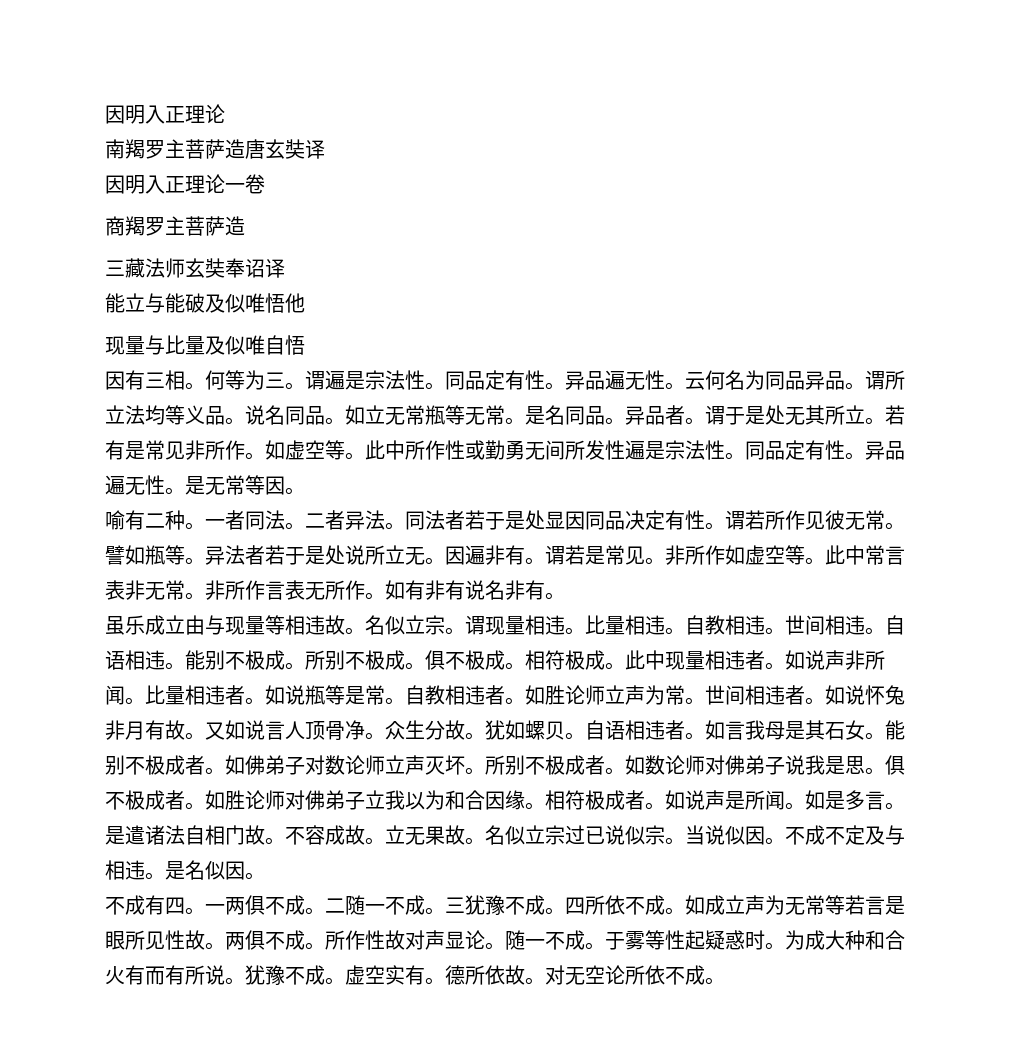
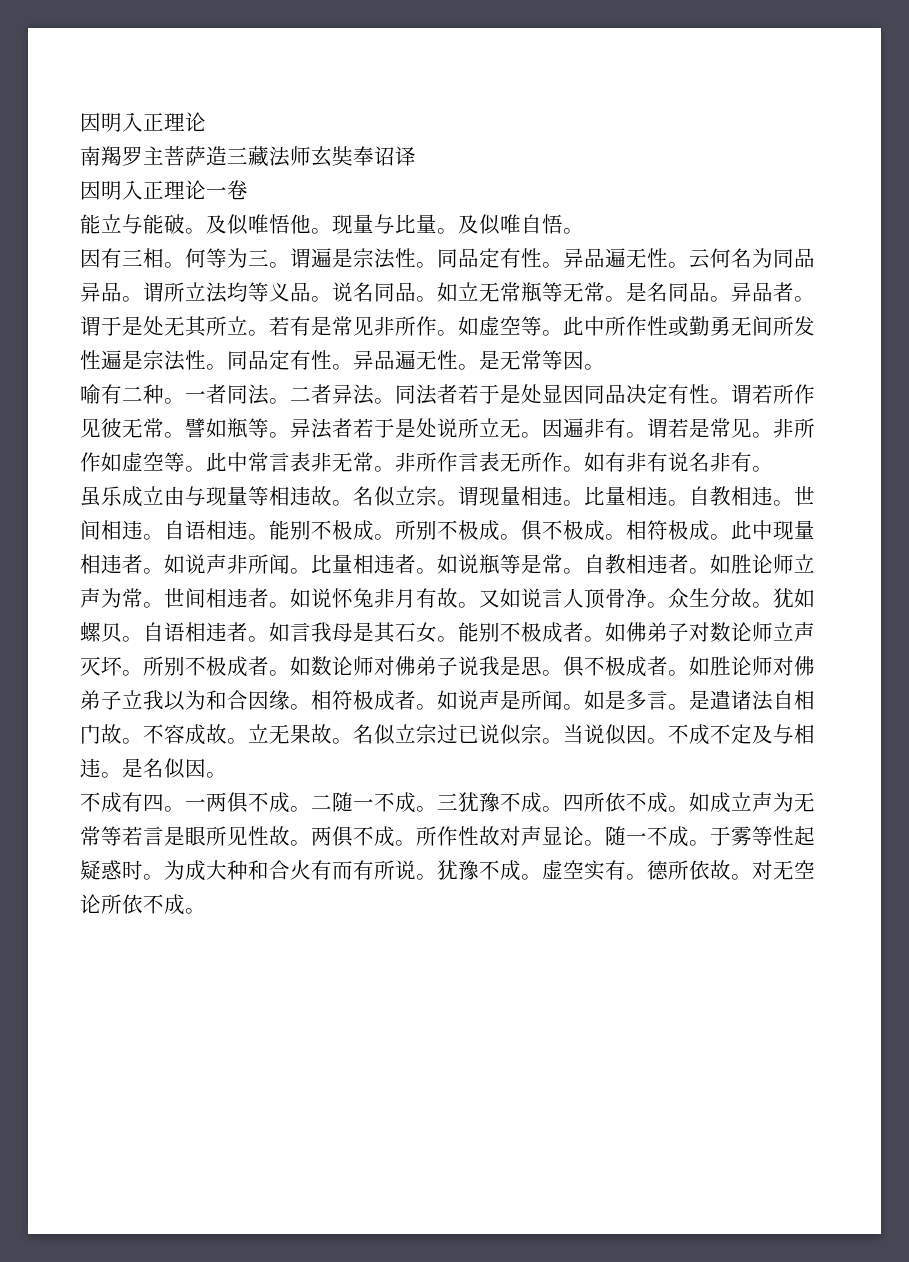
[245,139,305,159] 唐玄奘 -> [227,146,395,167] 三藏法师玄奘奉诏
[105,216,245,236] [105,258,285,278] // 商羯罗主菩萨造 // 三藏法师玄奘奉诏译 -> (248, 190) none
(205, 303) none -> [185,228,206,234] 。
(305, 303) // -> [311,228,332,234] 。
(205, 345) none -> [437,228,458,234] 。
(305, 345) none -> [563,228,584,234] 。

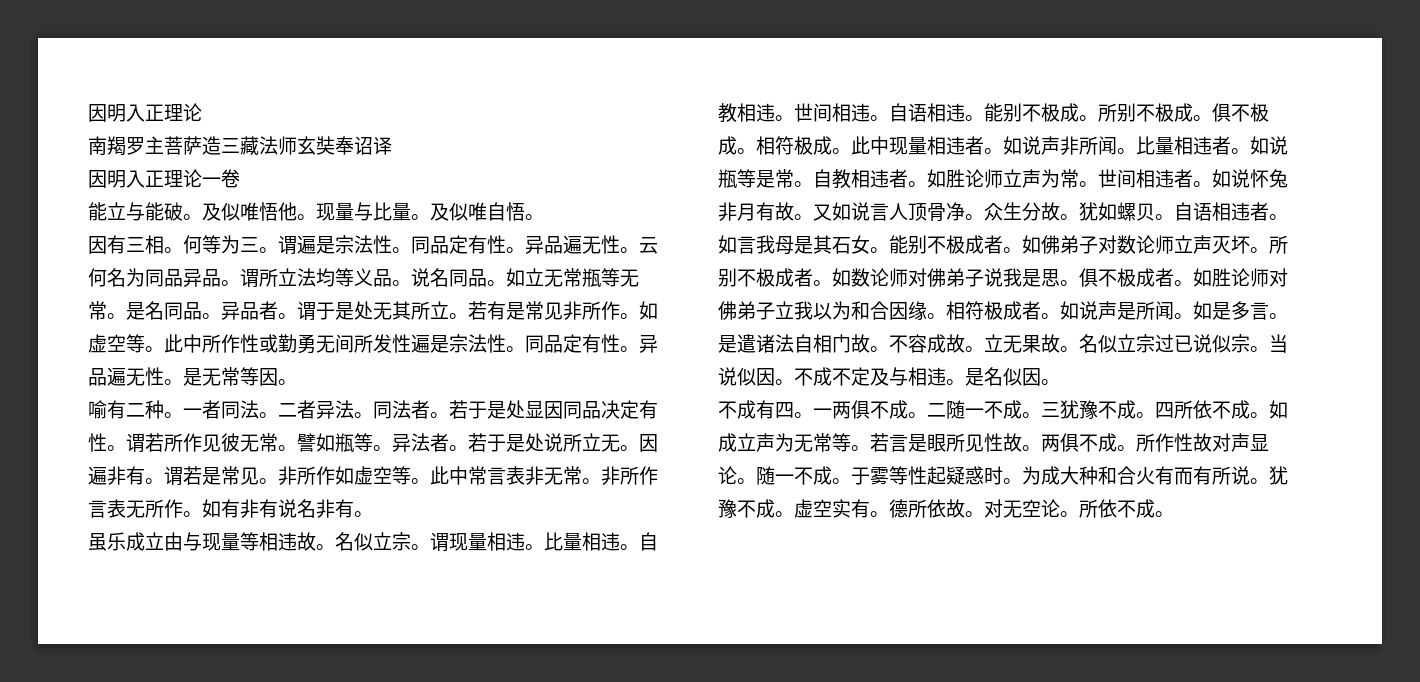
(458, 394) none -> [430,412,449,418] 。
(353, 428) none -> [449,445,468,451] 。
(122, 836) none -> [851,445,870,451] 。
(101, 904) none -> [1060,511,1079,517] 。

